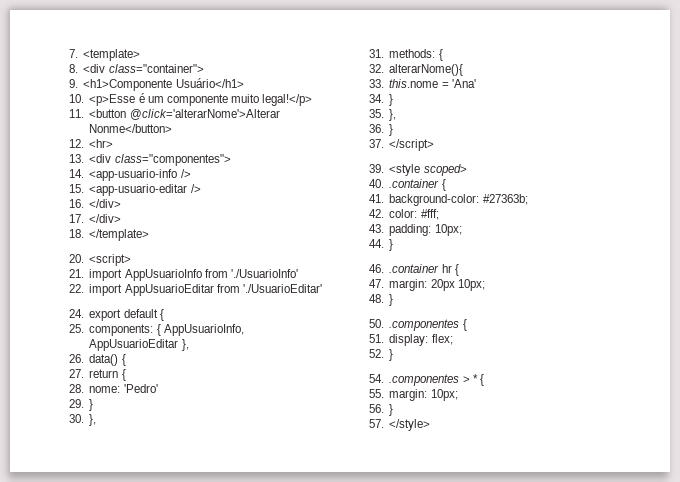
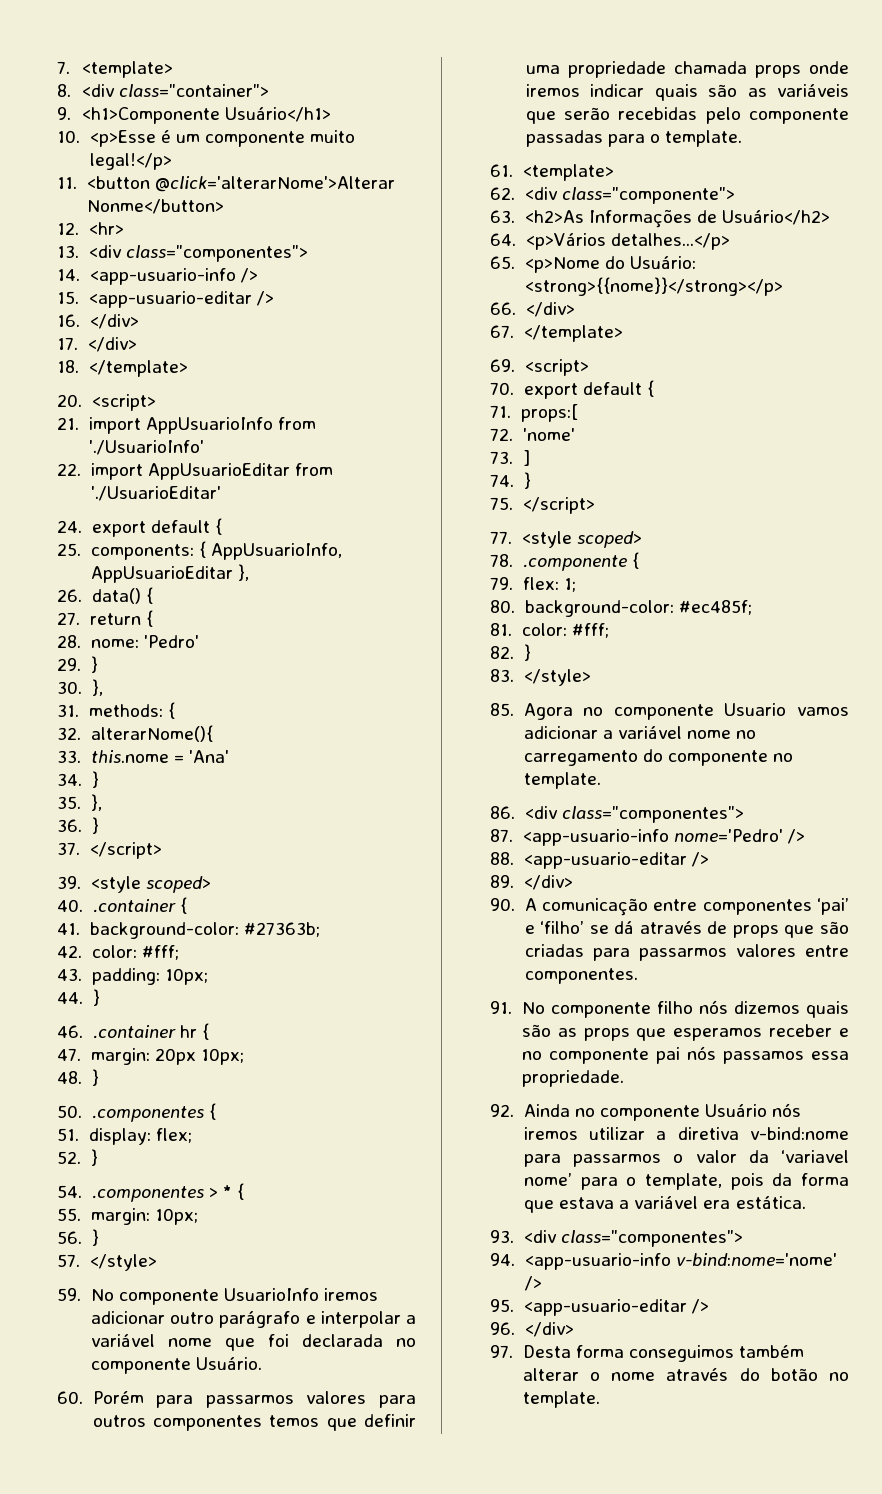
(431, 425) none -> [57,1288,379,1305] [90,1311,417,1328] [90,1334,416,1351] [90,1357,263,1374] [57,1391,416,1408] [92,1414,416,1431] [525,61,849,78] [525,84,850,101] [525,107,849,124] [525,130,743,147] [490,164,614,181] [490,187,736,204] [490,209,831,228] [490,233,731,250] [490,256,697,273] [524,277,783,296] [490,302,575,317] [490,325,623,342] [490,359,589,376] [490,380,655,399] [490,404,578,422] [490,428,575,441] [490,450,530,466] [490,472,531,489] [490,497,595,514] [490,531,643,548] [490,552,640,571] [490,577,577,592] [490,600,753,617] [490,623,610,638] [490,644,531,661] [490,669,591,686] [490,703,849,720] [523,726,757,739] [523,749,794,766] [523,772,601,789] [490,806,745,823] [490,829,806,846] [490,852,710,869] [490,875,573,890] [490,898,849,916] [524,921,849,938] [524,944,849,961] [524,968,638,984] [490,1000,849,1018] [521,1024,849,1041] [521,1046,849,1064] [521,1070,624,1087] [490,1103,802,1121] [523,1127,849,1140] [523,1150,849,1167] [523,1173,849,1190] [523,1196,806,1213] [490,1230,744,1247] [490,1253,838,1270] [523,1276,542,1291] [490,1299,710,1316] [490,1322,574,1337] [490,1345,805,1362] [522,1368,849,1381] [522,1391,600,1408] // 59. No componente UsuarioInfo iremos adicionar outro parágrafo e interpolar a variável nome que foi declarada no componente Usuário. // 60. Porém para passarmos valores para outros componentes temos que definir uma propriedade chamada props onde iremos indicar quais são as variáveis que serão recebidas pelo componente passadas para o template. // 61. <template> // 62. <div class="componente"> // 63. <h2>As Informações de Usuário</h2> // 64. <p>Vários detalhes...</p> // 65. <p>Nome do Usuário: <strong>{{nome}}</strong></p> // 66. </div> // 67. </template> // 69. <script> // 70. export default { // 71. props:[ // 72. 'nome' // 73. ] // 74. } // 75. </script> // 77. <style scoped> // 78. .componente { // 79. flex: 1; // 80. background-color: #ec485f; // 81. color: #fff; // 82. } // 83. </style> // 85. Agora no componente Usuario vamos adicionar a variável nome no carregamento do componente no template. // 86. <div class="componentes"> // 87. <app-usuario-info nome='Pedro' /> // 88. <app-usuario-editar /> // 89. </div> // 90. A comunicação entre componentes ‘pai’ e ‘filho’ se dá através de props que são criadas para passarmos valores entre componentes. // 91. No componente filho nós dizemos quais são as props que esperamos receber e no componente pai nós passamos essa propriedade. // 92. Ainda no componente Usuário nós iremos utilizar a diretiva v-bind:nome para passarmos o valor da ‘variavel nome’ para o template, pois da forma que estava a variável era estática. // 93. <div class="componentes"> // 94. <app-usuario-info v-bind:nome='nome' /> // 95. <app-usuario-editar /> // 96. </div> // 97. Desta forma conseguimos também alterar o nome através do botão no template.

